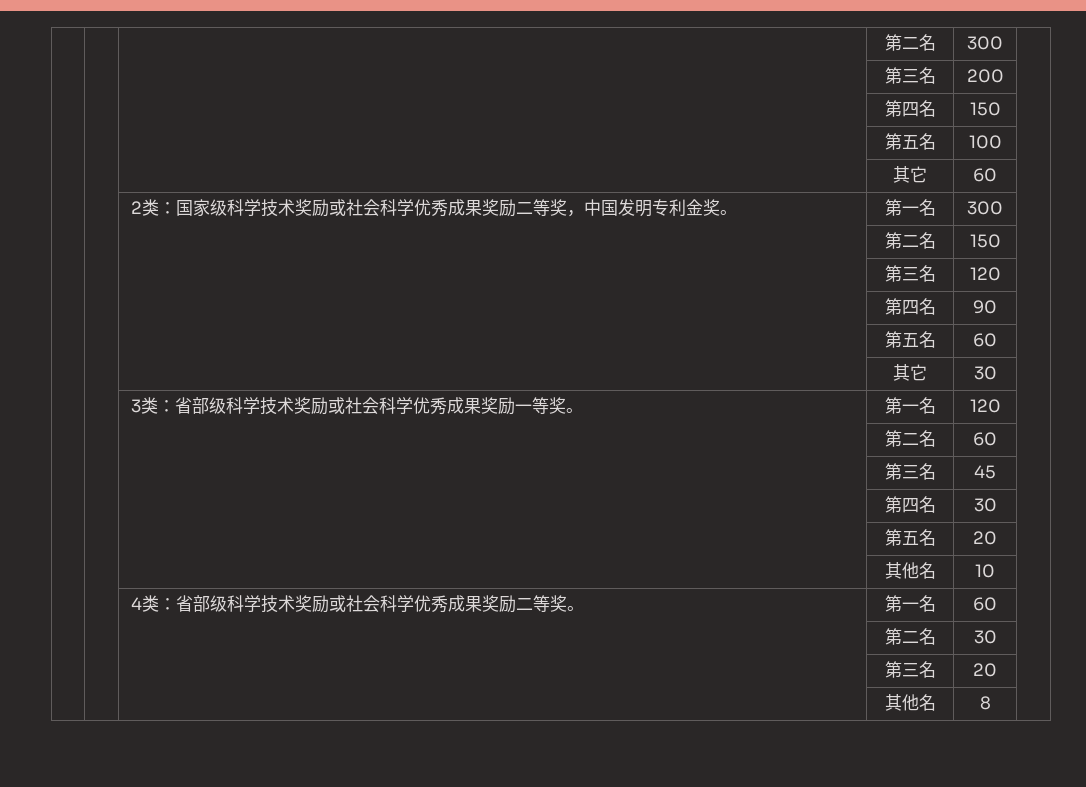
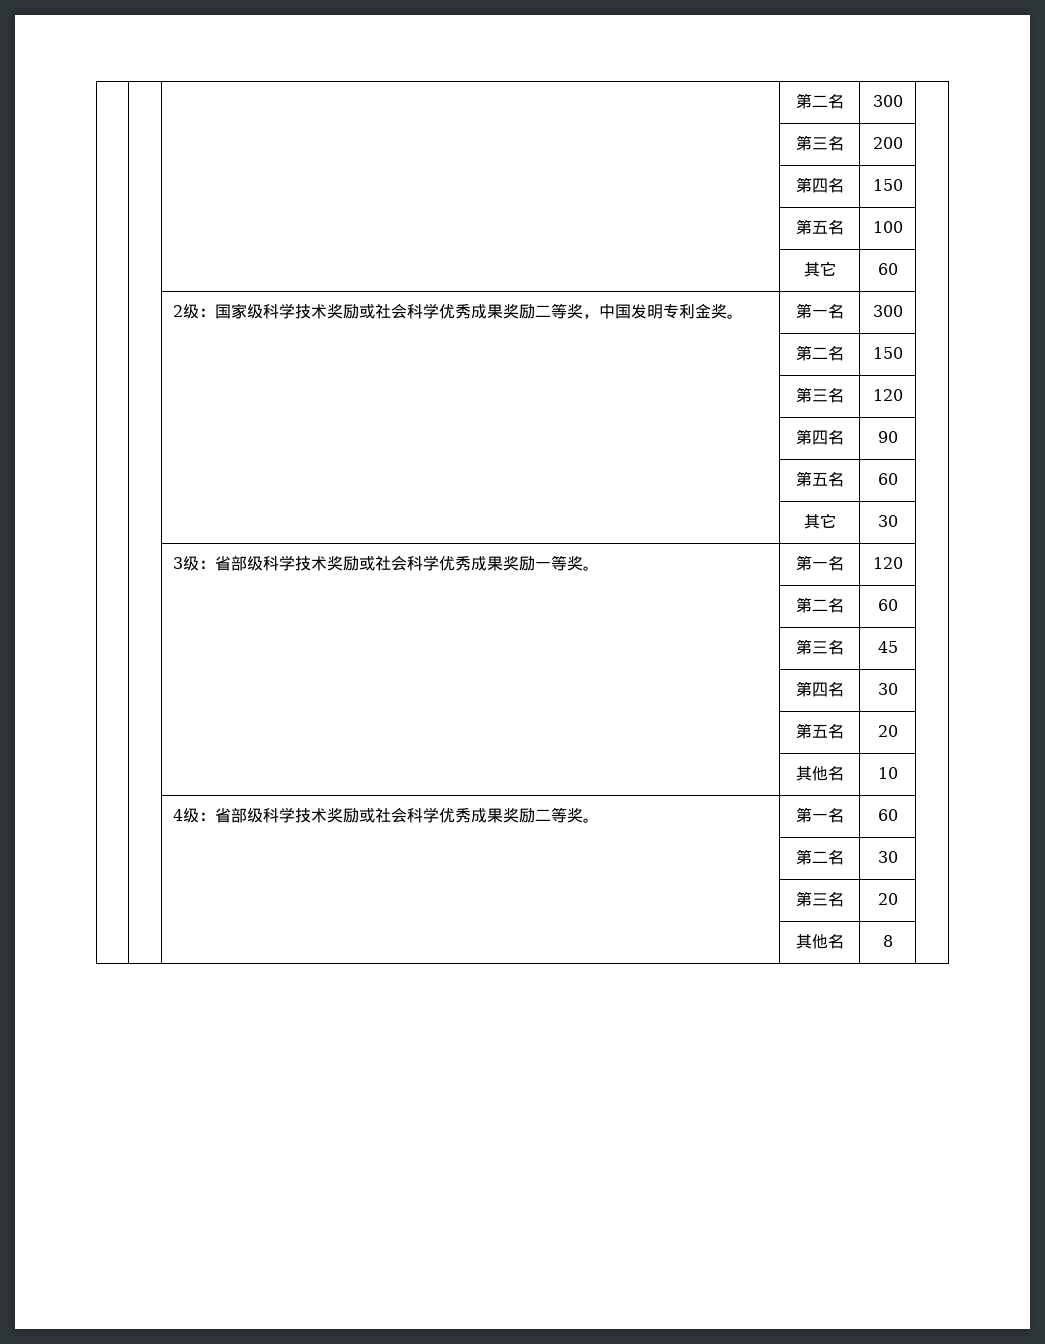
[141,199,159,216] 类 -> [183,304,200,319] 级
[140,397,158,414] 类 -> [183,556,200,571] 级
[141,595,159,612] 类 -> [183,808,200,823] 级

